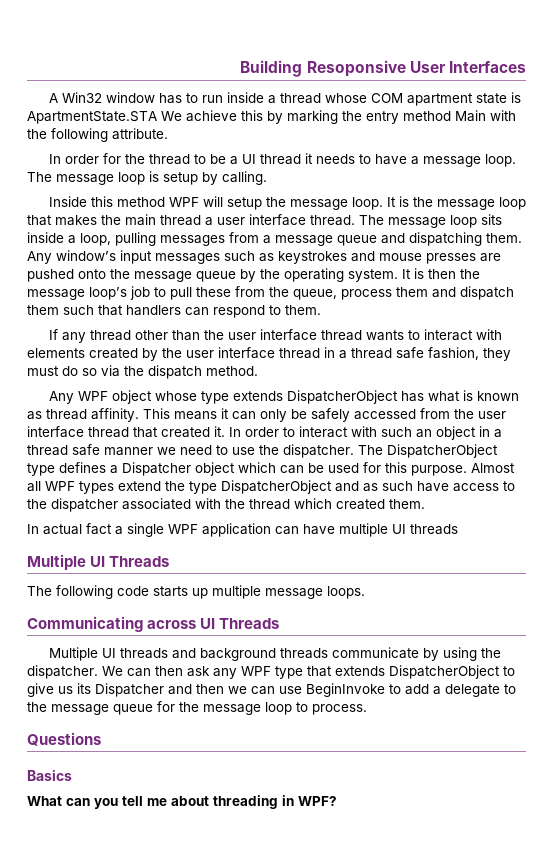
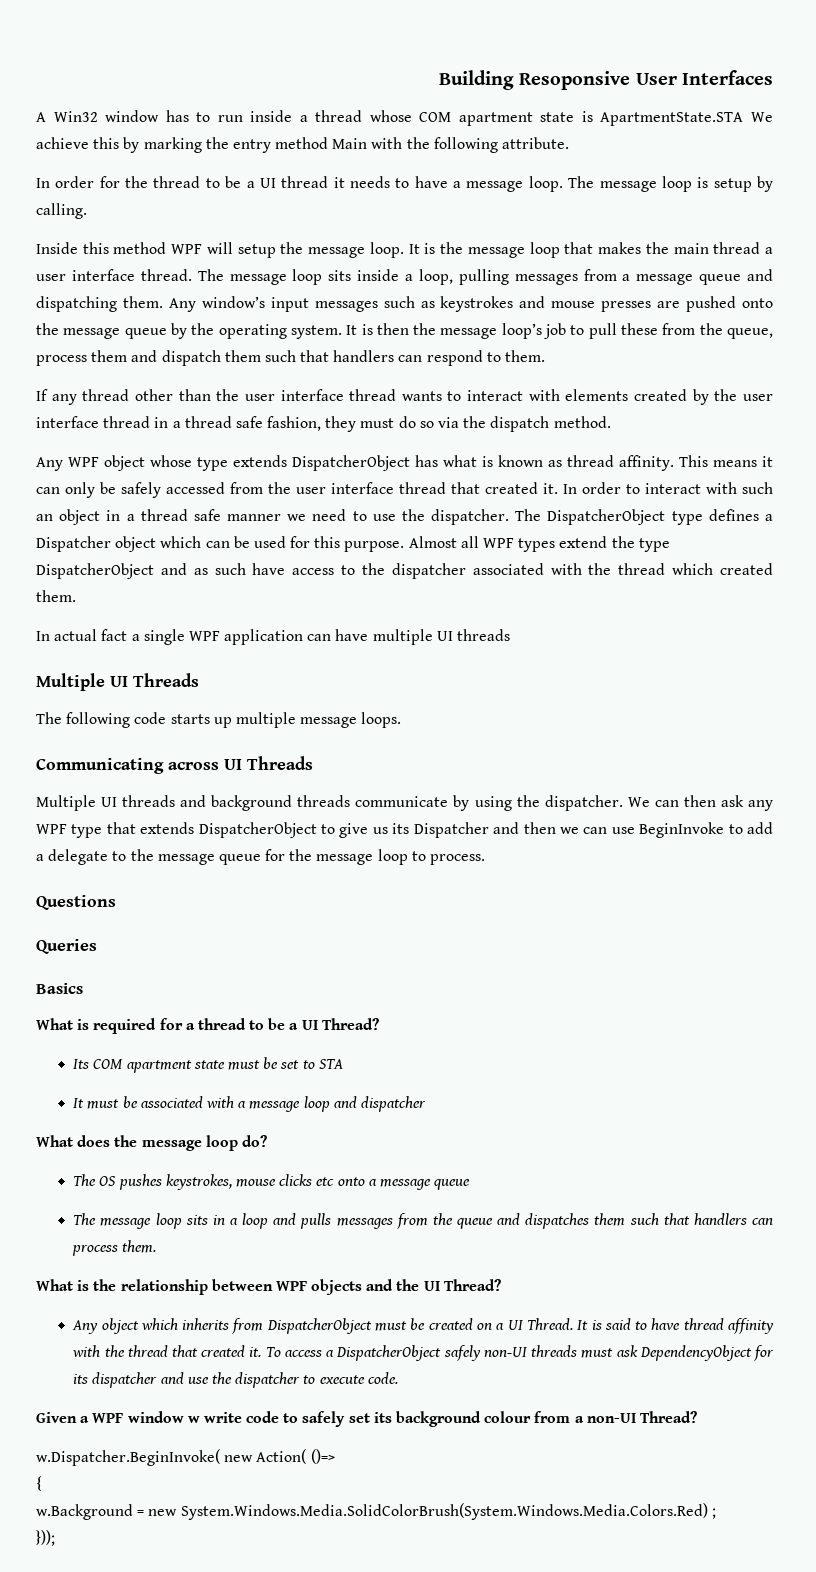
(101, 739) none -> [36,939,97,954] // Queries
[66,795,337,809] can you tell me about threading in WPF? -> [77,1018,379,1034] [73,1057,343,1073] [73,1096,426,1112] [36,1135,267,1151] [73,1174,471,1190] [73,1213,773,1229] [72,1240,157,1256] [36,1279,501,1295] [72,1318,774,1334] [72,1345,774,1361] [73,1372,398,1388] [36,1411,697,1427] [36,1449,335,1466] [36,1476,42,1491] [36,1503,716,1520] [36,1530,55,1546] is required for a thread to be a UI Thread? // Its COM apartment state must be set to STA // It must be associated with a message loop and dispatcher // What does the message loop do? // The OS pushes keystrokes, mouse clicks etc onto a message queue // The message loop sits in a loop and pulls messages from the queue and dispatches them such that handlers can process them. // What is the relationship between WPF objects and the UI Thread? // Any object which inherits from DispatcherObject must be created on a UI Thread. It is said to have thread affinity with the thread that created it. To access a DispatcherObject safely non-UI threads must ask DependencyObject for its dispatcher and use the dispatcher to execute code. // Given a WPF window w write code to safely set its background colour from a non-UI Thread? // w.Dispatcher.BeginInvoke( new Action( ()=> // { // w.Background = new System.Windows.Media.SolidColorBrush(System.Windows.Media.Colors.Red) ; // }));

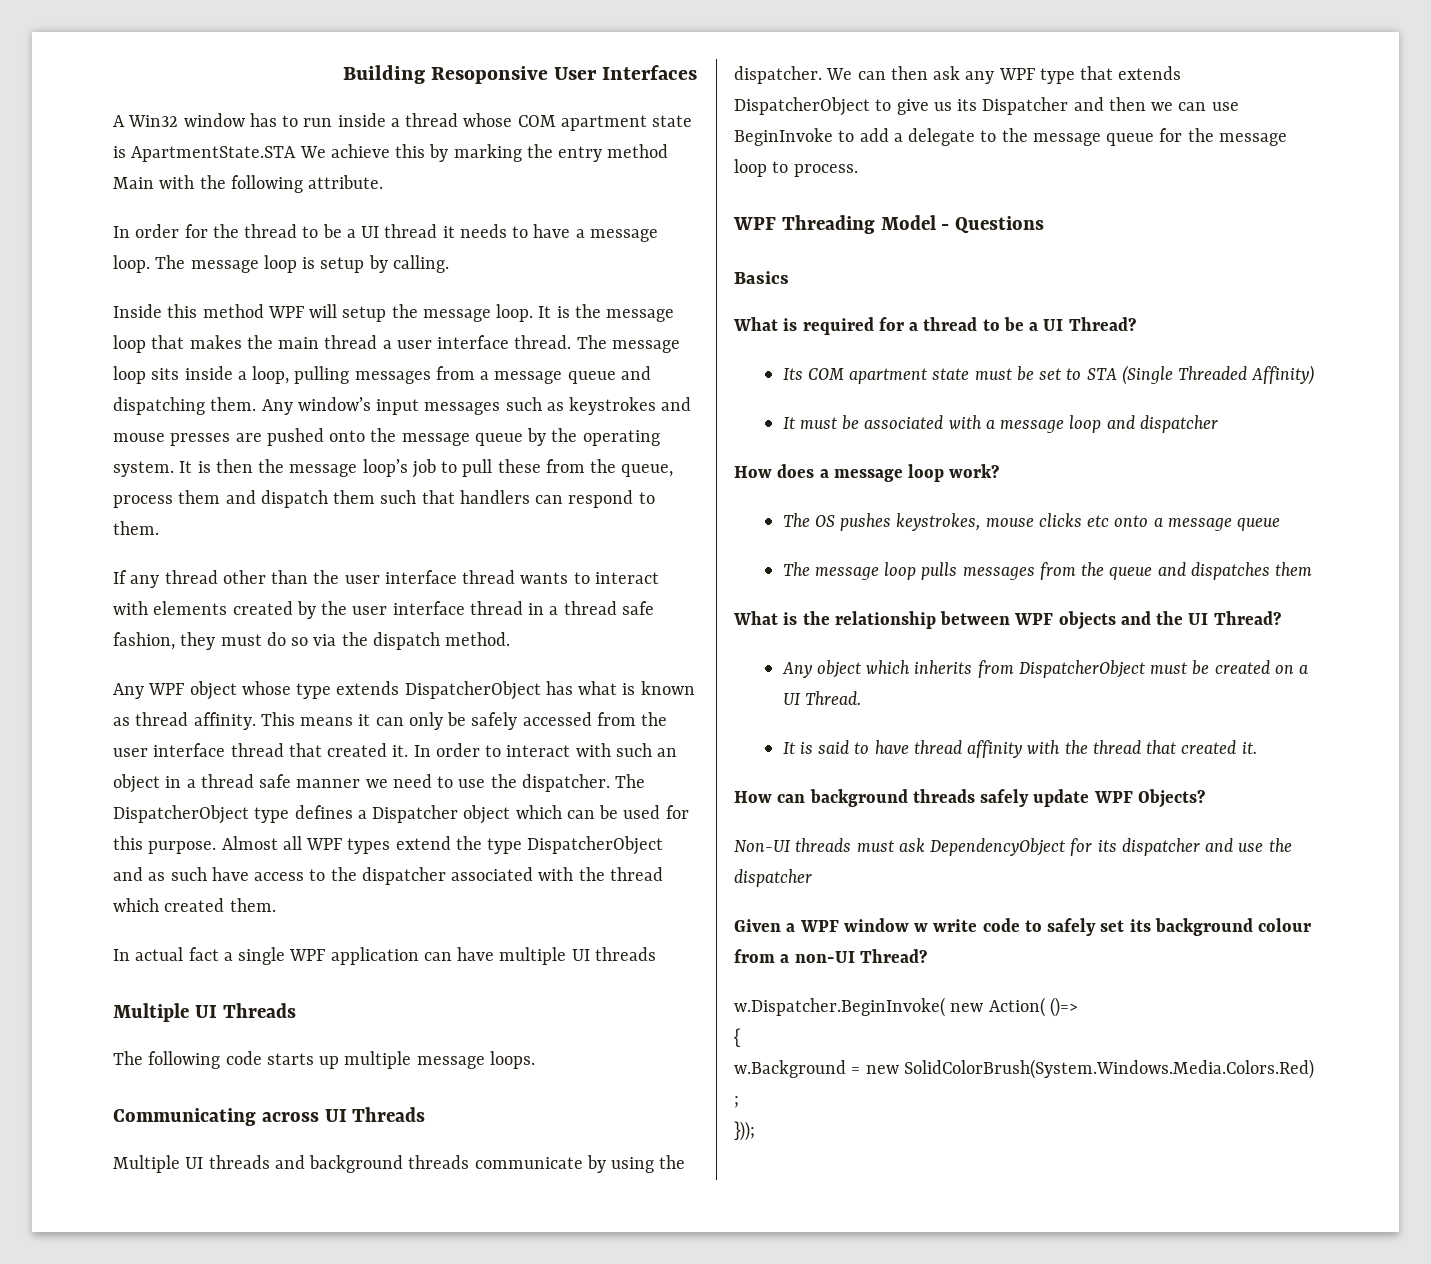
(486, 859) none -> [733,215,950,234] WPF Threading Model -
[36,939,97,954] // Queries -> (1045, 225) none
(343, 1064) none -> [1121,365,1315,385] (Single Threaded Affinity)
[36,1135,267,1151] What does the message loop do? -> [734,464,1000,482] How does a message loop work?
[185,1213,297,1229] sits in a loop and -> (917, 571) none
[629,1213,773,1225] [72,1240,157,1256] such that handlers can process them. -> (1313, 569) none
(573, 1324) none -> (861, 698) //
[265,1345,527,1361] To access a DispatcherObject safely non-UI -> [734,789,1205,808] [734,840,791,852] // How can background threads safely update WPF Objects? // Non-UI
[303,1372,398,1384] to execute code. -> (812, 878) none
[180,1503,708,1520] System.Windows.Media.SolidColorBrush(System.Windows.Media.Colors.Red) -> [903,1059,1314,1079] SolidColorBrush(System.Windows.Media.Colors.Red)

